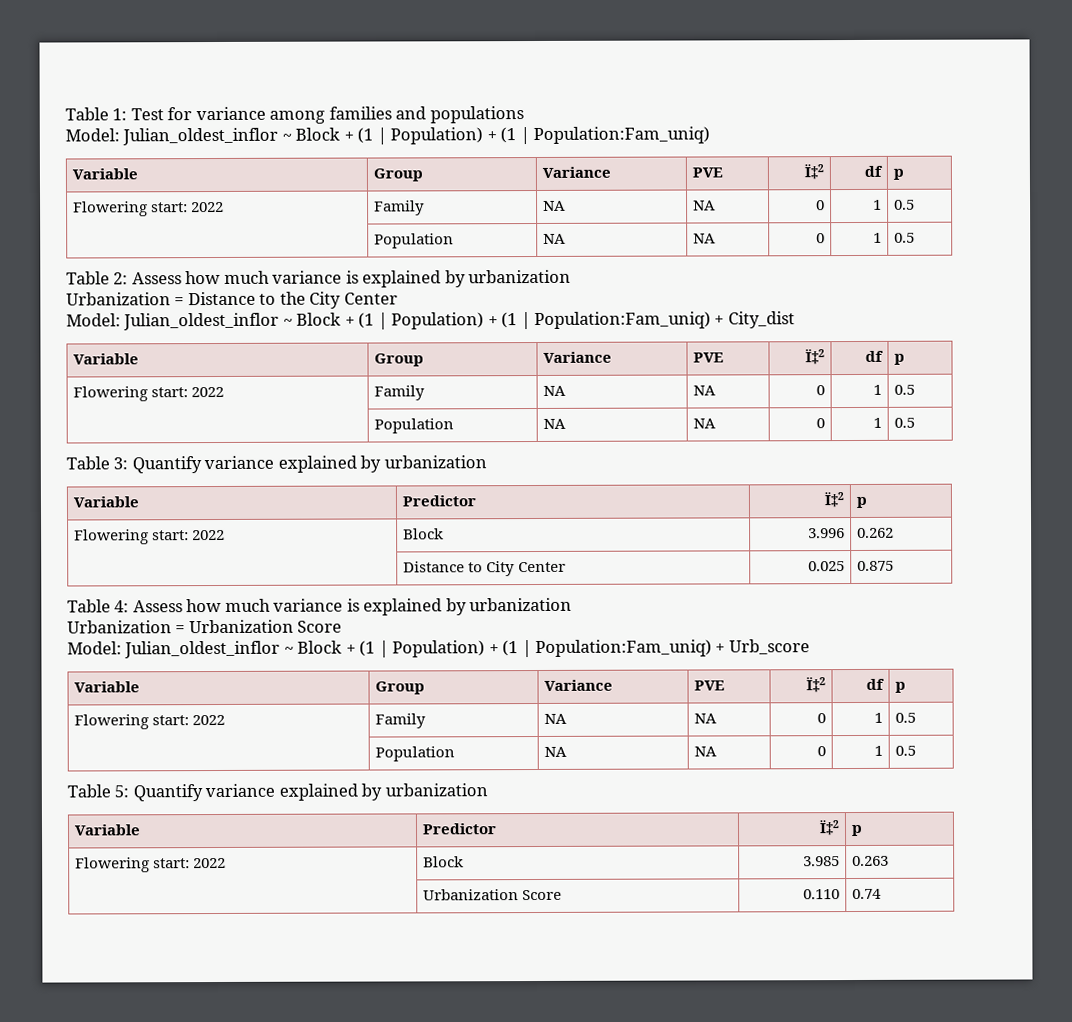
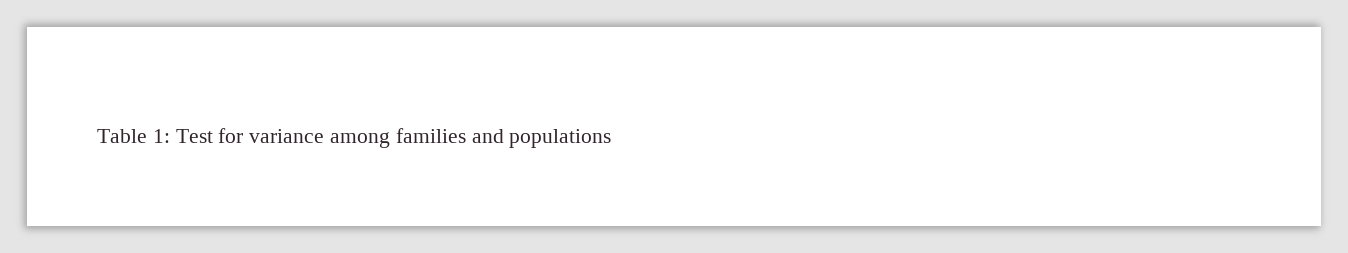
[65,126,711,146] [72,168,139,180] [373,168,424,182] [542,166,612,178] [692,167,724,178] [803,164,824,180] [863,165,883,177] [893,168,905,180] [73,201,225,217] [374,200,426,216] [543,200,567,211] [693,200,717,211] [815,200,825,211] [872,199,882,210] [894,199,916,210] [374,233,455,249] [543,233,567,244] [693,233,717,244] [815,233,825,244] [872,232,882,243] [894,232,916,243] [66,269,572,288] [66,291,398,309] [66,311,795,331] [73,353,140,365] [374,353,425,367] [543,351,613,363] [693,352,725,363] [804,349,825,365] [864,350,884,362] [894,353,906,365] [73,386,225,402] [374,385,426,401] [543,385,567,396] [693,385,717,396] [815,385,825,396] [872,384,882,395] [894,384,916,395] [374,418,455,434] [543,418,567,429] [693,418,717,429] [815,418,825,429] [872,417,882,428] [894,417,916,428] [66,455,487,474] [73,496,140,508] [402,495,477,507] [823,492,844,508] [856,496,868,508] [74,529,226,545] [403,528,445,540] [807,528,845,539] [857,527,895,538] [403,561,566,577] [807,561,845,572] [857,560,895,571] [67,597,573,616] [67,619,343,634] [67,639,810,659] [74,681,141,693] [375,681,426,695] [544,679,614,691] [694,680,726,691] [805,677,826,693] [865,678,885,690] [895,681,907,693] [74,714,226,730] [375,713,427,729] [544,713,568,724] [694,713,718,724] [816,713,826,724] [873,712,883,723] [895,712,917,723] [375,746,456,762] [544,746,568,757] [694,746,718,757] [816,746,826,757] [873,745,883,756] [895,745,917,756] [67,783,488,802] [74,824,142,836] [422,823,498,835] [818,820,840,836] [851,824,864,837] [75,857,227,873] [423,856,465,868] [802,856,840,867] [852,855,890,867] [423,889,563,901] [802,889,840,900] [852,888,883,900] // Model: Julian_oldest_inflor ~ Block + (1 | Population) + (1 | Population:Fam_uniq) // Variable | Group | Variance | PVE | Ï‡2 | df | p // Flowering start: 2022 | Family | NA | NA | 0 | 1 | 0.5 // | Population | NA | NA | 0 | 1 | 0.5 // Table 2: Assess how much variance is explained by urbanization // Urbanization = Distance to the City Center // Model: Julian_oldest_inflor ~ Block + (1 | Population) + (1 | Population:Fam_uniq) + City_dist // Variable | Group | Variance | PVE | Ï‡2 | df | p // Flowering start: 2022 | Family | NA | NA | 0 | 1 | 0.5 // | Population | NA | NA | 0 | 1 | 0.5 // Table 3: Quantify variance explained by urbanization // Variable | Predictor | Ï‡2 | p // Flowering start: 2022 | Block | 3.996 | 0.262 // | Distance to City Center | 0.025 | 0.875 // Table 4: Assess how much variance is explained by urbanization // Urbanization = Urbanization Score // Model: Julian_oldest_inflor ~ Block + (1 | Population) + (1 | Population:Fam_uniq) + Urb_score // Variable | Group | Variance | PVE | Ï‡2 | df | p // Flowering start: 2022 | Family | NA | NA | 0 | 1 | 0.5 // | Population | NA | NA | 0 | 1 | 0.5 // Table 5: Quantify variance explained by urbanization // Variable | Predictor | Ï‡2 | p // Flowering start: 2022 | Block | 3.985 | 0.263 // | Urbanization Score | 0.110 | 0.74 -> (612, 138) none

